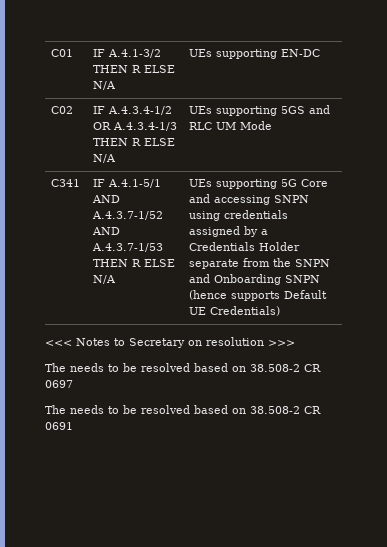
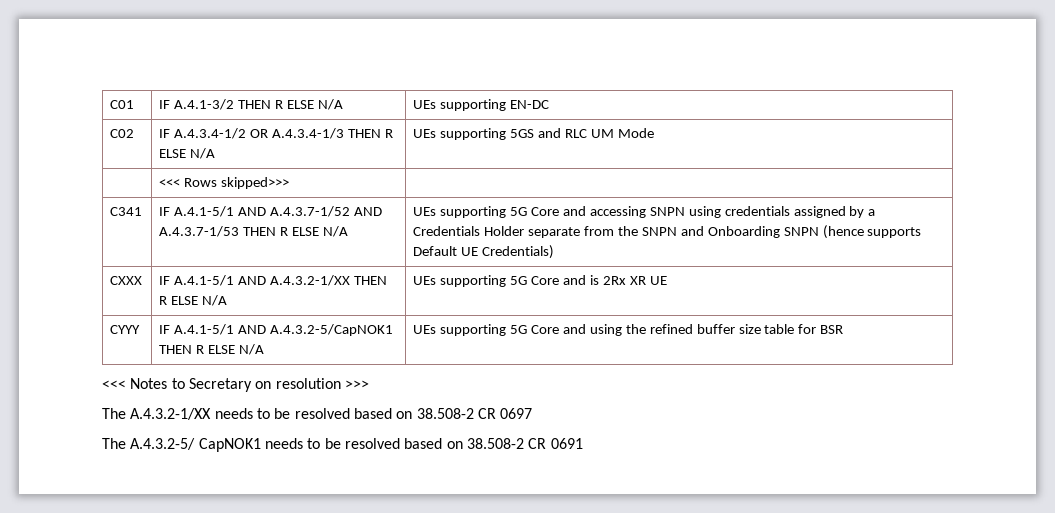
(273, 125) none -> [159,177,290,189] // | <<< Rows skipped>>> |
(281, 311) none -> [110,276,143,285] [159,275,387,286] [159,295,228,306] [413,275,667,287] [110,325,141,334] [159,324,394,336] [159,344,265,355] [413,324,844,336] // CXXX | IF A.4.1-5/1 AND A.4.3.2-1/XX THEN R ELSE N/A | UEs supporting 5G Core and is 2Rx XR UE // CYYY | IF A.4.1-5/1 AND A.4.3.2-5/CapNOK1 THEN R ELSE N/A | UEs supporting 5G Core and using the refined buffer size table for BSR
(66, 367) none -> [130,408,212,420] A.4.3.2-1/XX
(66, 409) none -> [130,438,261,452] A.4.3.2-5/ CapNOK1

